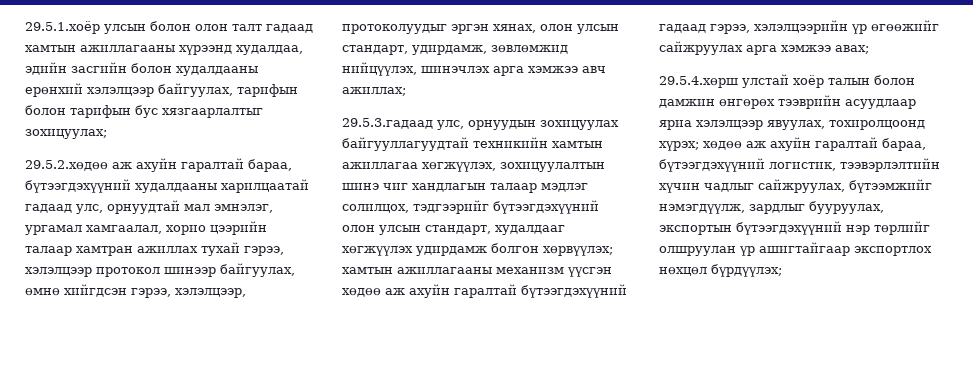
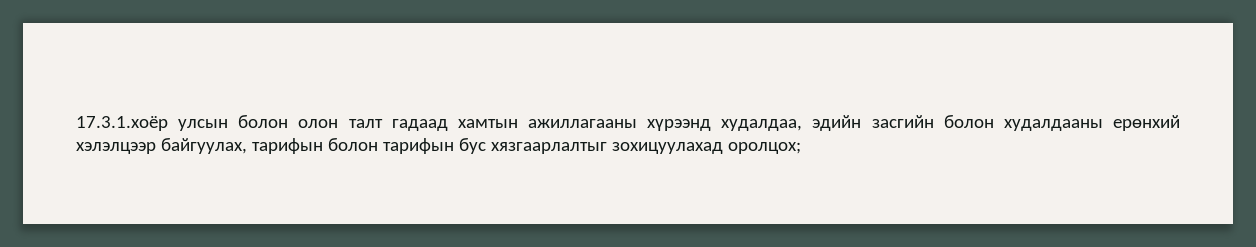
[25,21,100,34] 29.5.1.хоёр -> [76,116,168,131] 17.3.1.хоёр
[25,129,107,139] [25,158,292,172] [25,179,309,193] [25,200,273,214] [25,221,267,235] [25,242,284,256] [25,263,295,277] [25,284,246,298] [342,24,619,34] [342,45,568,55] [342,62,606,76] [342,87,406,96] [342,118,619,130] [342,137,603,151] [342,162,605,172] [342,183,588,193] [342,200,599,214] [342,225,565,235] [342,243,613,256] [342,267,612,277] [342,284,627,298] [659,20,939,34] [659,41,869,55] [659,74,915,88] [659,95,916,109] [659,120,925,130] [659,137,926,151] [659,158,940,172] [659,179,932,193] [659,201,884,214] [659,221,930,235] [659,242,932,256] [659,264,782,277] зохицуулах; // 29.5.2.хөдөө аж ахуйн гаралтай бараа, бүтээгдэхүүний худалдааны харилцаатай гадаад улс, орнуудтай мал эмнэлэг, ургамал хамгаалал, хорио цээрийн талаар хамтран ажиллах тухай гэрээ, хэлэлцээр протокол шинээр байгуулах, өмнө хийгдсэн гэрээ, хэлэлцээр, протоколуудыг эргэн хянах, олон улсын стандарт, удирдамж, зөвлөмжид нийцүүлэх, шинэчлэх арга хэмжээ авч ажиллах; // 29.5.3.гадаад улс, орнуудын зохицуулах байгууллагуудтай техникийн хамтын ажиллагаа хөгжүүлэх, зохицуулалтын шинэ чиг хандлагын талаар мэдлэг солилцох, тэдгээрийг бүтээгдэхүүний олон улсын стандарт, худалдааг хөгжүүлэх удирдамж болгон хөрвүүлэх; хамтын ажиллагааны механизм үүсгэн хөдөө аж ахуйн гаралтай бүтээгдэхүүний гадаад гэрээ, хэлэлцээрийн үр өгөөжийг сайжруулах арга хэмжээ авах; // 29.5.4.хөрш улстай хоёр талын болон дамжин өнгөрөх тээврийн асуудлаар яриа хэлэлцээр явуулах, тохиролцоонд хүрэх; хөдөө аж ахуйн гаралтай бараа, бүтээгдэхүүний логистик, тээвэрлэлтийн хүчин чадлыг сайжруулах, бүтээмжийг нэмэгдүүлж, зардлыг бууруулах, экспортын бүтээгдэхүүний нэр төрлийг олшруулан үр ашигтайгаар экспортлох нөхцөл бүрдүүлэх; -> [611,142,801,154] зохицуулахад оролцох;

